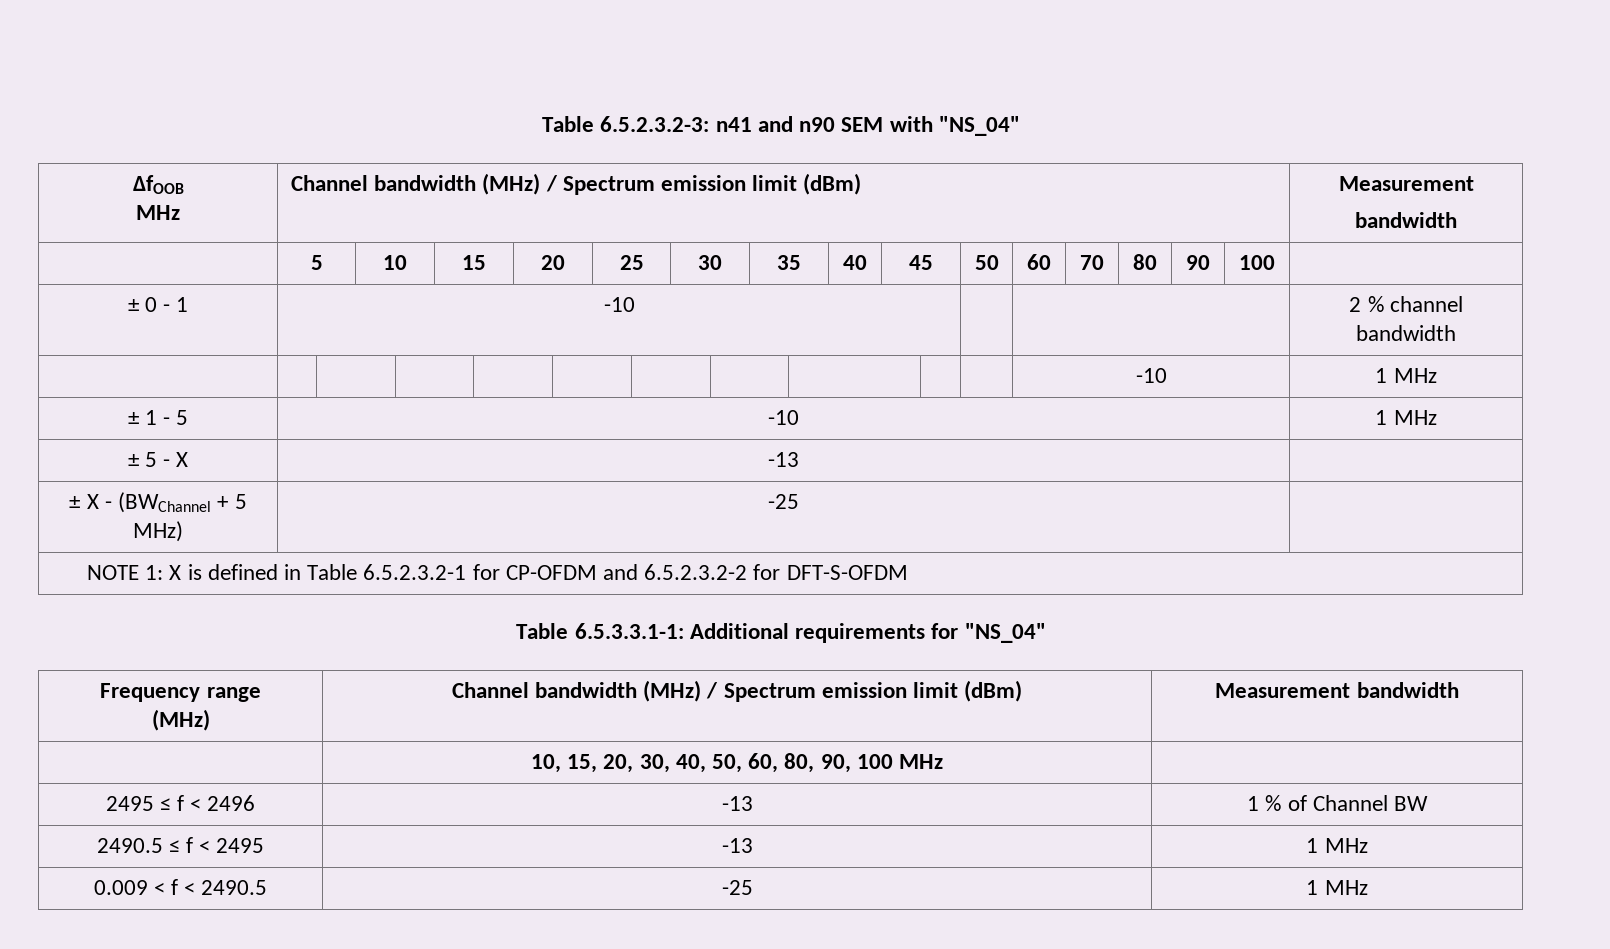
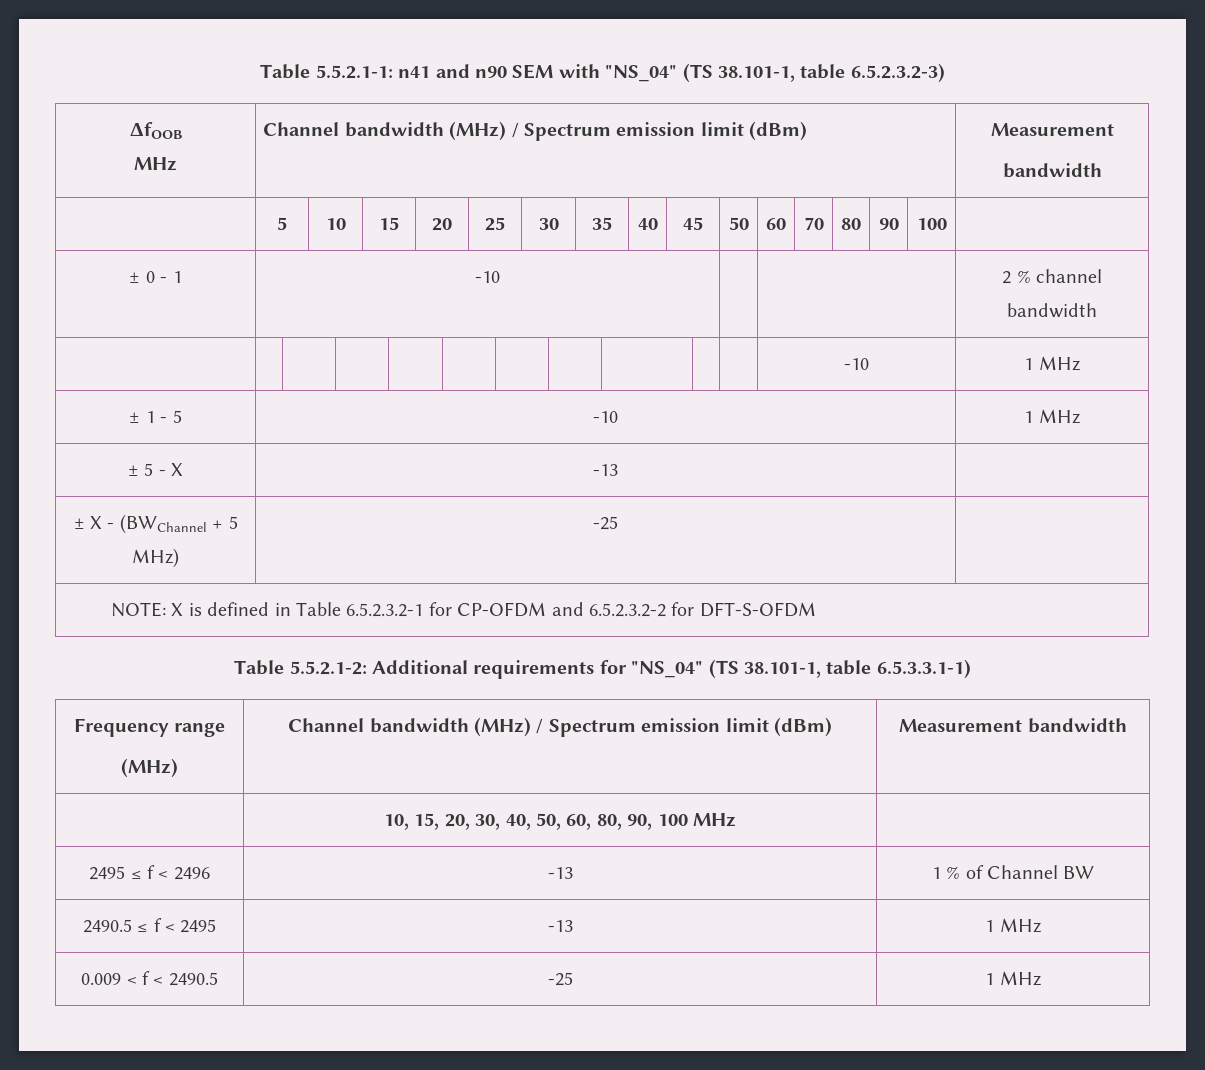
[542,116,710,132] Table 6.5.2.3.2-3: -> [260,64,393,79] Table 5.5.2.1-1:
(1020, 126) none -> [682,63,945,83] (TS 38.101-1, table 6.5.2.3.2-3)
[86,565,164,580] NOTE 1: -> [110,602,166,617] NOTE:
[574,623,684,639] 6.5.3.3.1-1: -> [289,661,367,675] 5.5.2.1-2:
(1046, 633) none -> [708,659,971,679] (TS 38.101-1, table 6.5.3.3.1-1)

